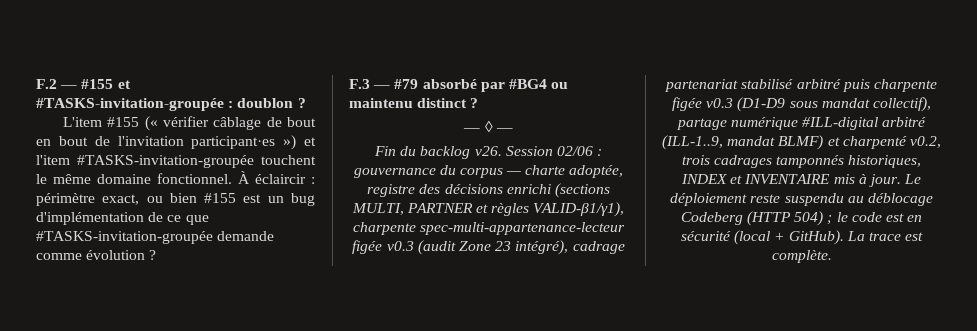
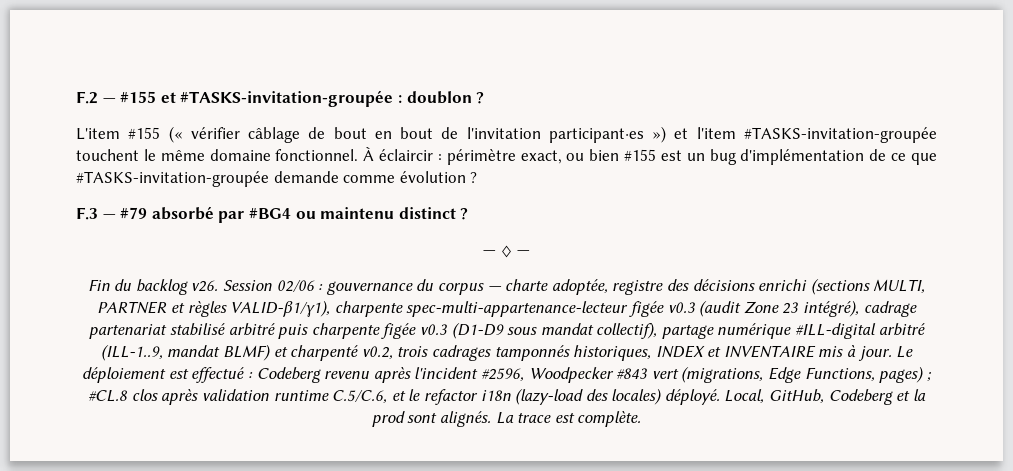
[750,193,933,206] [680,211,923,226] [680,230,844,245] reste suspendu au déblocage Codeberg (HTTP 504) ; le code est en sécurité (local + GitHub). -> [168,366,932,383] [88,388,926,405] [371,411,491,427] est effectué : Codeberg revenu après l'incident #2596, Woodpecker #843 vert (migrations, Edge Functions, pages) ; #CL.8 clos après validation runtime C.5/C.6, et le refactor i18n (lazy-load des locales) déployé. Local, GitHub, Codeberg et la prod sont alignés.

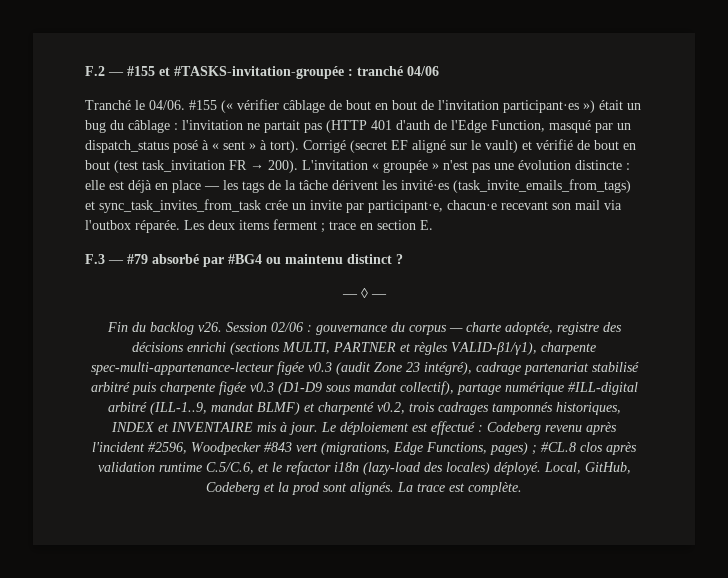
[406,91,485,104] [76,128,120,140] doublon ? // L'item -> [357,66,439,76] [85,100,185,110] tranché 04/06 // Tranché le 04/06.
[674,127,937,143] [76,146,938,165] [76,171,478,187] et l'item #TASKS-invitation-groupée touchent le même domaine fonctionnel. À éclaircir : périmètre exact, ou bien #155 est un bug d'implémentation de ce que #TASKS-invitation-groupée demande comme évolution ? -> [599,100,641,110] [85,120,631,133] [85,139,636,153] [85,160,630,173] [85,179,631,193] [85,199,622,213] [85,219,433,233] était un bug du câblage : l'invitation ne partait pas (HTTP 401 d'auth de l'Edge Function, masqué par un dispatch_status posé à « sent » à tort). Corrigé (secret EF aligné sur le vault) et vérifié de bout en bout (test task_invitation FR → 200). L'invitation « groupée » n'est pas une évolution distincte : elle est déjà en place — les tags de la tâche dérivent les invité·es (task_invite_emails_from_tags) et sync_task_invites_from_task crée un invite par participant·e, chacun·e recevant son mail via l'outbox réparée. Les deux items ferment ; trace en section E.

